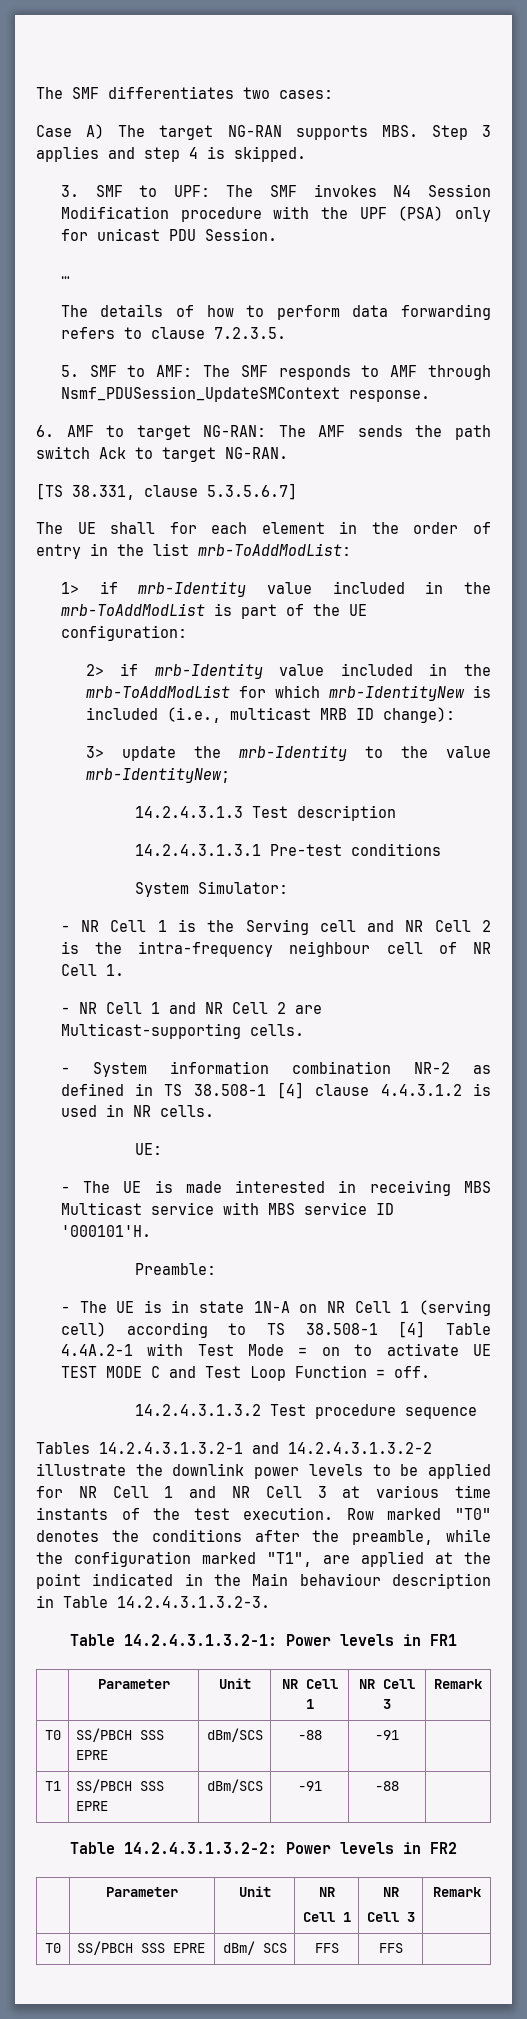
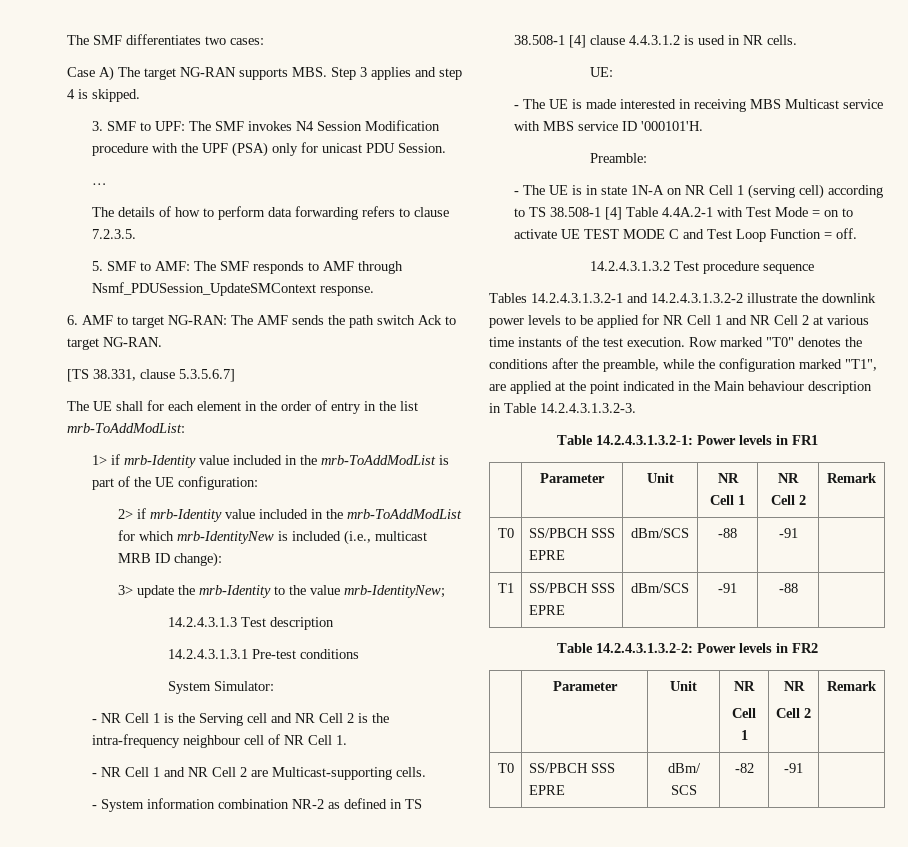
[317,1486,327,1498] 3 -> [802,315,809,325] 2
[383,1699,391,1709] 3 -> [798,495,806,505] 2
[406,1912,415,1922] 3 -> [804,708,811,718] 2
[314,1943,339,1953] [378,1943,403,1953] FFS | FFS -> [734,763,754,773] [784,763,803,773] -82 | -91

